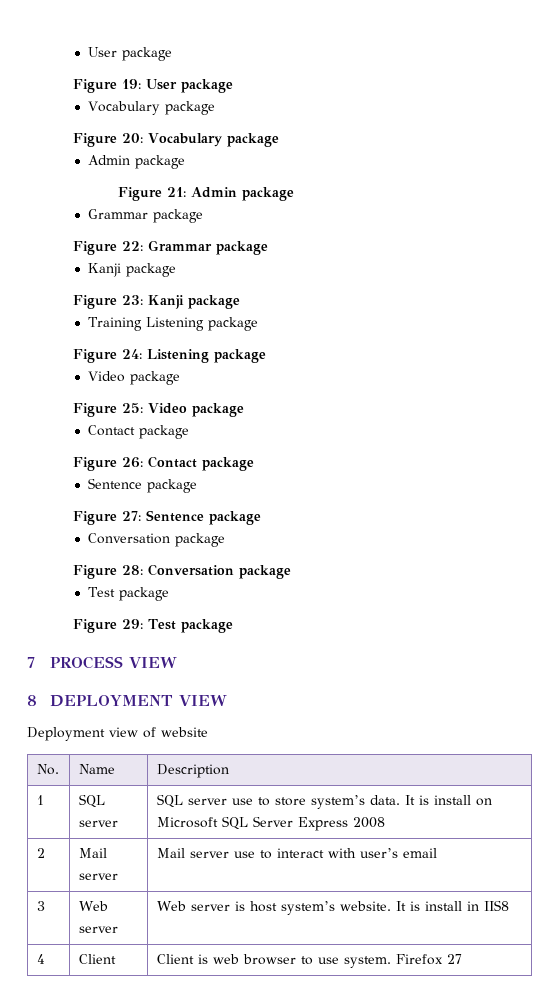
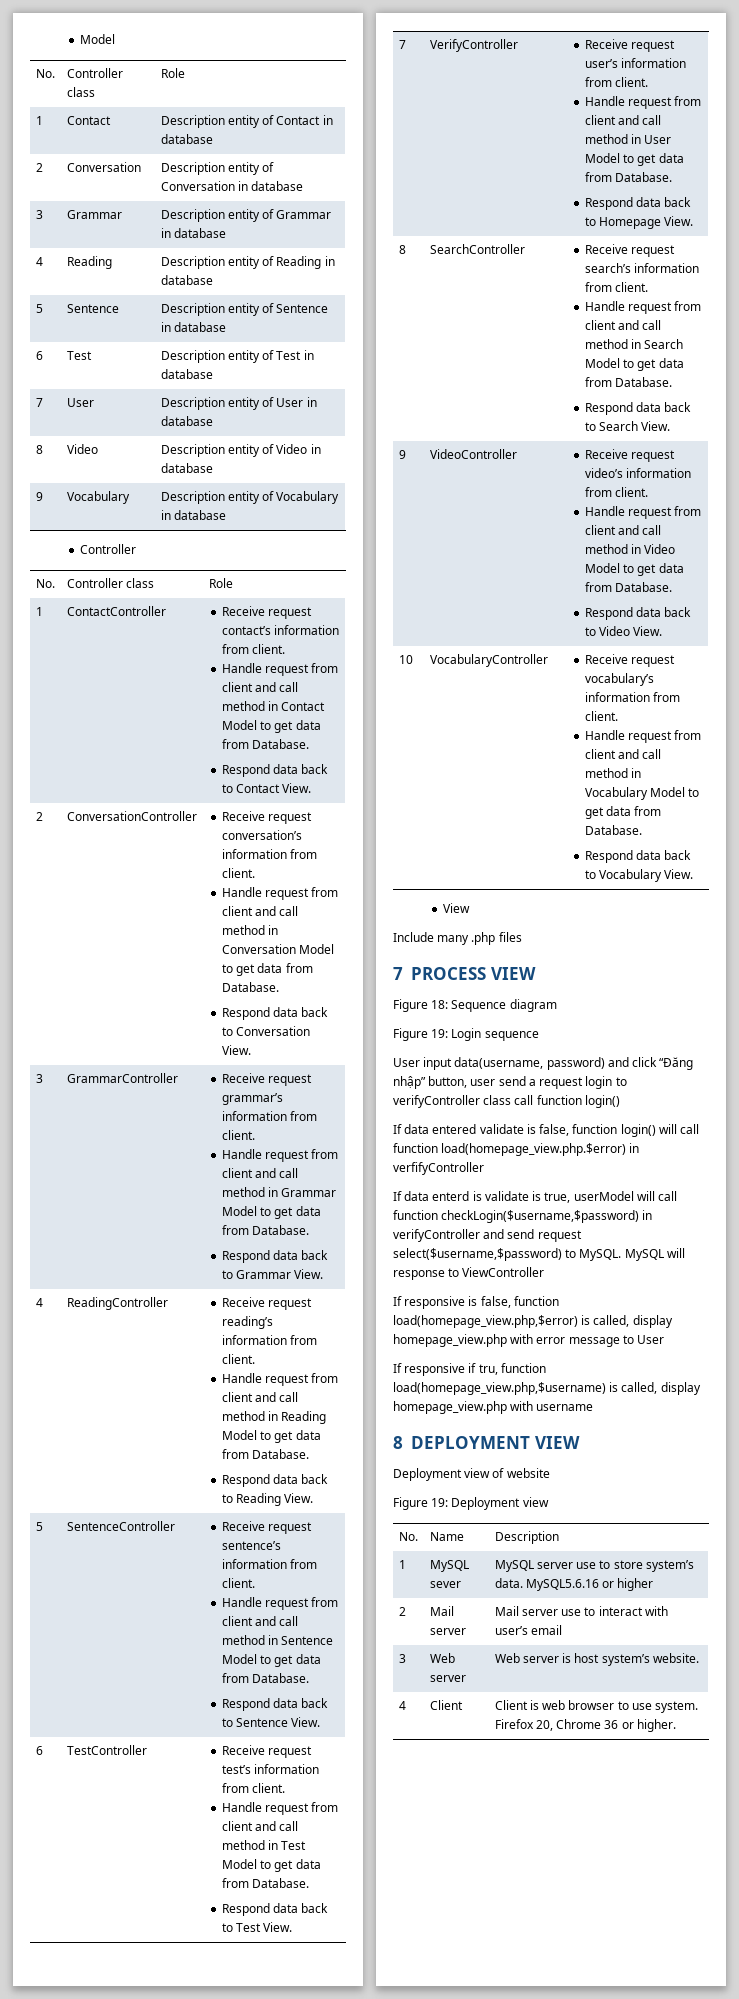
[88,47,173,61] [72,79,233,93] [88,101,215,115] [72,133,279,147] [88,155,186,169] [118,187,295,201] [88,209,204,223] [72,240,268,255] [88,263,177,277] [72,295,240,309] [88,317,258,331] [72,349,266,363] [88,371,181,385] [72,403,244,417] [88,425,190,439] [72,456,254,471] [88,478,198,493] [72,510,261,525] [88,533,226,547] [72,564,291,579] [88,587,169,601] [72,619,233,633] [27,656,177,669] User package // Figure 19: User package // Vocabulary package // Figure 20: Vocabulary package // Admin package // Figure 21: Admin package // Grammar package // Figure 22: Grammar package // Kanji package // Figure 23: Kanji package // Training Listening package // Figure 24: Listening package // Video package // Figure 25: Video package // Contact package // Figure 26: Contact package // Sentence package // Figure 27: Sentence package // Conversation package // Figure 28: Conversation package // Test package // Figure 29: Test package // 7 PROCESS VIEW -> [79,34,115,44] [35,69,55,78] [66,68,123,78] [66,87,95,97] [160,68,185,78] [35,116,43,125] [66,116,111,125] [160,115,333,128] [160,134,213,144] [35,163,43,172] [66,162,141,172] [160,162,275,175] [160,181,304,191] [35,210,43,219] [66,210,122,219] [160,209,332,222] [160,228,226,238] [35,257,43,266] [66,256,112,269] [160,256,335,269] [160,275,213,285] [35,304,43,313] [66,304,119,313] [160,303,329,316] [160,322,226,332] [35,351,43,360] [66,351,92,360] [160,350,314,363] [160,369,213,379] [35,398,43,407] [66,398,94,407] [160,397,317,410] [160,416,213,426] [35,445,43,454] [66,444,98,454] [160,444,321,457] [160,463,213,473] [35,492,43,501] [66,491,130,504] [160,491,340,504] [160,510,226,520] [79,544,136,554] [35,579,55,588] [66,578,154,588] [208,578,233,588] [35,607,43,616] [66,606,166,616] [221,606,313,619] [221,625,340,635] [221,644,286,654] [221,663,339,676] [221,682,299,692] [221,701,326,711] [221,720,321,733] [221,739,310,749] [221,764,329,777] [221,783,312,793] [35,812,43,821] [66,811,197,821] [221,811,313,824] [221,830,302,840] [221,849,318,859] [221,868,255,878] [221,887,339,900] [221,906,299,916] [221,925,279,935] [221,944,335,954] [221,963,313,976] [221,982,279,992] [221,1007,329,1020] [221,1026,311,1036] [221,1045,251,1055] [35,1074,43,1083] [66,1073,178,1083] [221,1073,313,1086] [221,1093,283,1105] [221,1111,318,1121] [221,1130,255,1140] [221,1149,339,1162] [221,1168,299,1178] [221,1187,337,1197] [221,1206,321,1219] [221,1225,310,1235] [221,1250,329,1263] [221,1269,324,1279] [35,1298,43,1307] [66,1297,168,1310] [221,1297,313,1310] [221,1316,273,1329] [221,1335,318,1345] [221,1354,255,1364] [221,1373,339,1386] [221,1392,299,1402] [221,1411,327,1424] [221,1430,321,1443] [221,1449,310,1459] [221,1474,329,1487] [221,1493,314,1506] [35,1522,43,1531] [66,1521,175,1531] [221,1521,313,1534] [221,1541,281,1550] [221,1559,318,1569] [221,1578,255,1588] [221,1597,339,1610] [221,1616,299,1626] [221,1635,334,1645] [221,1654,321,1667] [221,1673,310,1683] [221,1698,329,1711] [221,1717,321,1727] [35,1746,43,1755] [66,1745,147,1755] [221,1745,313,1758] [221,1764,320,1774] [221,1783,286,1793] [221,1802,339,1815] [221,1821,299,1831] [221,1840,307,1850] [221,1859,321,1872] [221,1878,310,1888] [221,1903,329,1916] [221,1922,293,1932] [398,40,406,49] [429,39,518,52] [584,39,676,52] [584,58,687,68] [584,77,649,87] [584,96,702,109] [584,115,662,125] [584,134,672,144] [584,153,684,166] [584,172,673,182] [584,197,692,210] [584,216,694,229] [398,245,406,254] [429,244,525,254] [584,244,676,257] [584,263,700,273] [584,282,649,292] [584,301,702,314] [584,320,662,330] [584,339,684,349] [584,358,684,371] [584,377,673,387] [584,402,692,415] [584,421,671,431] [398,450,406,459] [429,449,517,459] [584,449,676,462] [584,468,692,478] [584,487,649,497] [584,506,702,519] [584,525,662,535] [584,544,676,554] [584,563,684,576] [584,582,673,592] [584,607,692,620] [584,626,663,636] [398,655,413,664] [429,654,548,667] [584,654,676,667] [584,673,654,686] [584,692,681,702] [584,711,618,721] [584,730,702,743] [584,749,662,759] [584,768,642,778] [584,787,700,800] [584,806,662,819] [584,825,642,835] [584,850,692,863] [584,869,694,882] [442,903,470,913] [393,932,522,945] [393,967,536,980] [393,999,557,1012] [393,1028,539,1041] [393,1057,694,1070] [393,1076,627,1089] [393,1095,620,1108] [393,1124,700,1137] [393,1143,640,1156] [393,1162,484,1175] [393,1191,678,1203] [393,1210,653,1223] [393,1229,582,1242] [393,1248,685,1261] [393,1267,545,1280] [393,1296,559,1309] [393,1315,673,1328] [393,1334,665,1347] [393,1363,546,1376] [393,1382,701,1395] [393,1401,594,1414] Model // No. | Controller class | Role // 1 | Contact | Description entity of Contact in database // 2 | Conversation | Description entity of Conversation in database // 3 | Grammar | Description entity of Grammar in database // 4 | Reading | Description entity of Reading in database // 5 | Sentence | Description entity of Sentence in database // 6 | Test | Description entity of Test in database // 7 | User | Description entity of User in database // 8 | Video | Description entity of Video in database // 9 | Vocabulary | Description entity of Vocabulary in database // Controller // No. | Controller class | Role // 1 | ContactController | Receive request contact’s information from client. // Handle request from client and call method in Contact Model to get data from Database. // Respond data back to Contact View. // 2 | ConversationController | Receive request conversation’s information from client. // Handle request from client and call method in Conversation Model to get data from Database. // Respond data back to Conversation View. // 3 | GrammarController | Receive request grammar’s information from client. // Handle request from client and call method in Grammar Model to get data from Database. // Respond data back to Grammar View. // 4 | ReadingController | Receive request reading’s information from client. // Handle request from client and call method in Reading Model to get data from Database. // Respond data back to Reading View. // 5 | SentenceController | Receive request sentence’s information from client. // Handle request from client and call method in Sentence Model to get data from Database. // Respond data back to Sentence View. // 6 | TestController | Receive request test’s information from client. // Handle request from client and call method in Test Model to get data from Database. // Respond data back to Test View. // 7 | VerifyController | Receive request user’s information from client. // Handle request from client and call method in User Model to get data from Database. // Respond data back to Homepage View. // 8 | SearchController | Receive request search’s information from client. // Handle request from client and call method in Search Model to get data from Database. // Respond data back to Search View. // 9 | VideoController | Receive request video’s information from client. // Handle request from client and call method in Video Model to get data from Database. // Respond data back to Video View. // 10 | VocabularyController | Receive request vocabulary’s information from client. // Handle request from client and call method in Vocabulary Model to get data from Database. // Respond data back to Vocabulary View. // View // Include many .php files // 7 PROCESS VIEW // Figure 18: Sequence diagram // Figure 19: Login sequence // User input data(username, password) and click “Đăng nhập” button, user send a request login to verifyController class call function login() // If data entered validate is false, function login() will call function load(homepage_view.php.$error) in verfifyController // If data enterd is validate is true, userModel will call function checkLogin($username,$password) in verifyController and send request select($username,$password) to MySQL. MySQL will response to ViewController // If responsive is false, function load(homepage_view.php,$error) is called, display homepage_view.php with error message to User // If responsive if tru, function load(homepage_view.php,$username) is called, display homepage_view.php with username
(208, 732) none -> [393,1497,549,1510] // Figure 19: Deployment view
[78,794,105,808] [78,820,118,827] [156,794,183,808] SQL server | SQL -> [429,1560,469,1572] [429,1581,461,1588] [494,1560,534,1572] MySQL sever | MySQL
[404,795,492,806] [156,816,385,831] It is install on Microsoft SQL Server Express 2008 -> [525,1578,654,1591] MySQL5.6.16 or higher
[395,900,509,911] It is install in IIS8 -> (699, 1658) none
[446,954,462,964] 27 -> [535,1719,676,1732] 20, Chrome 36 or higher.

